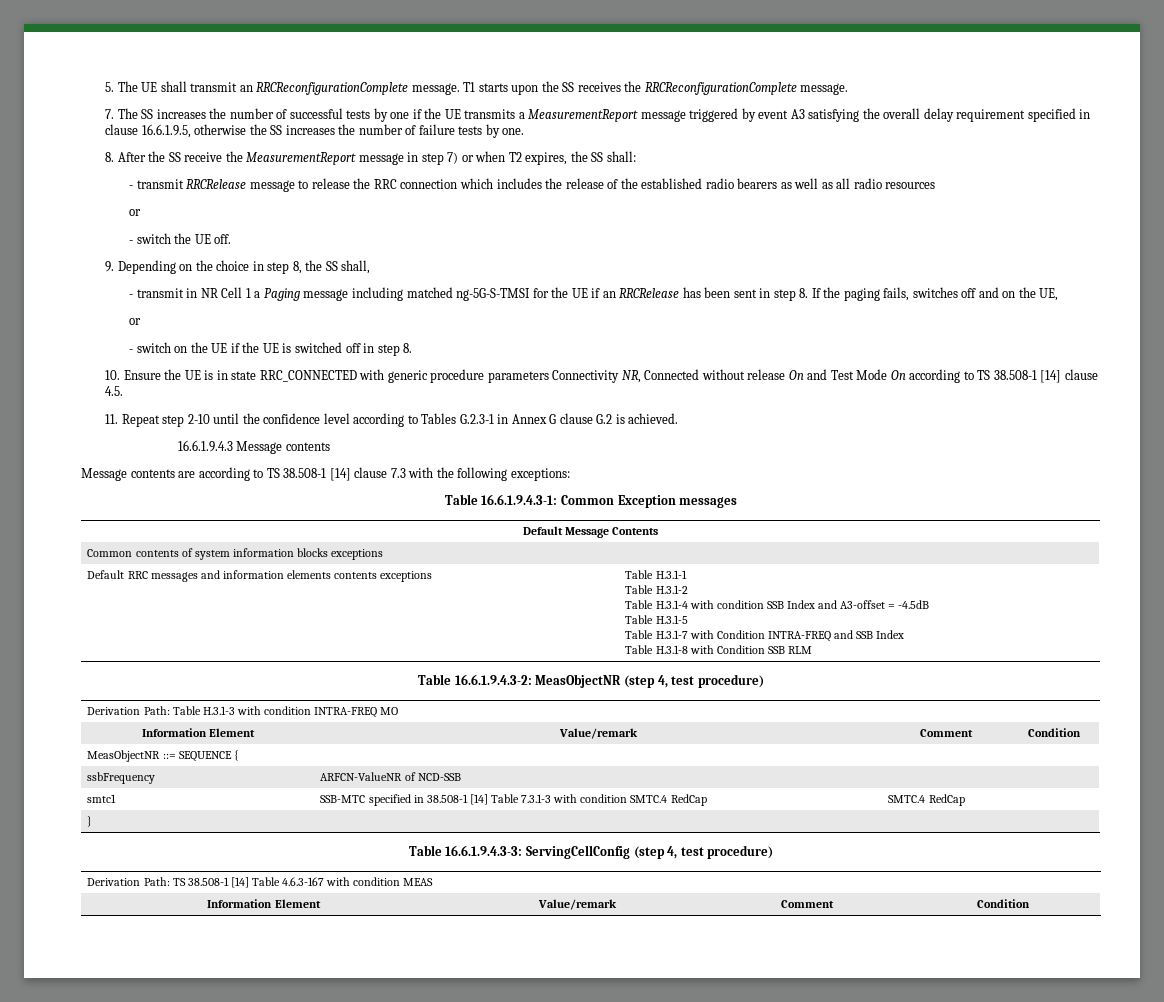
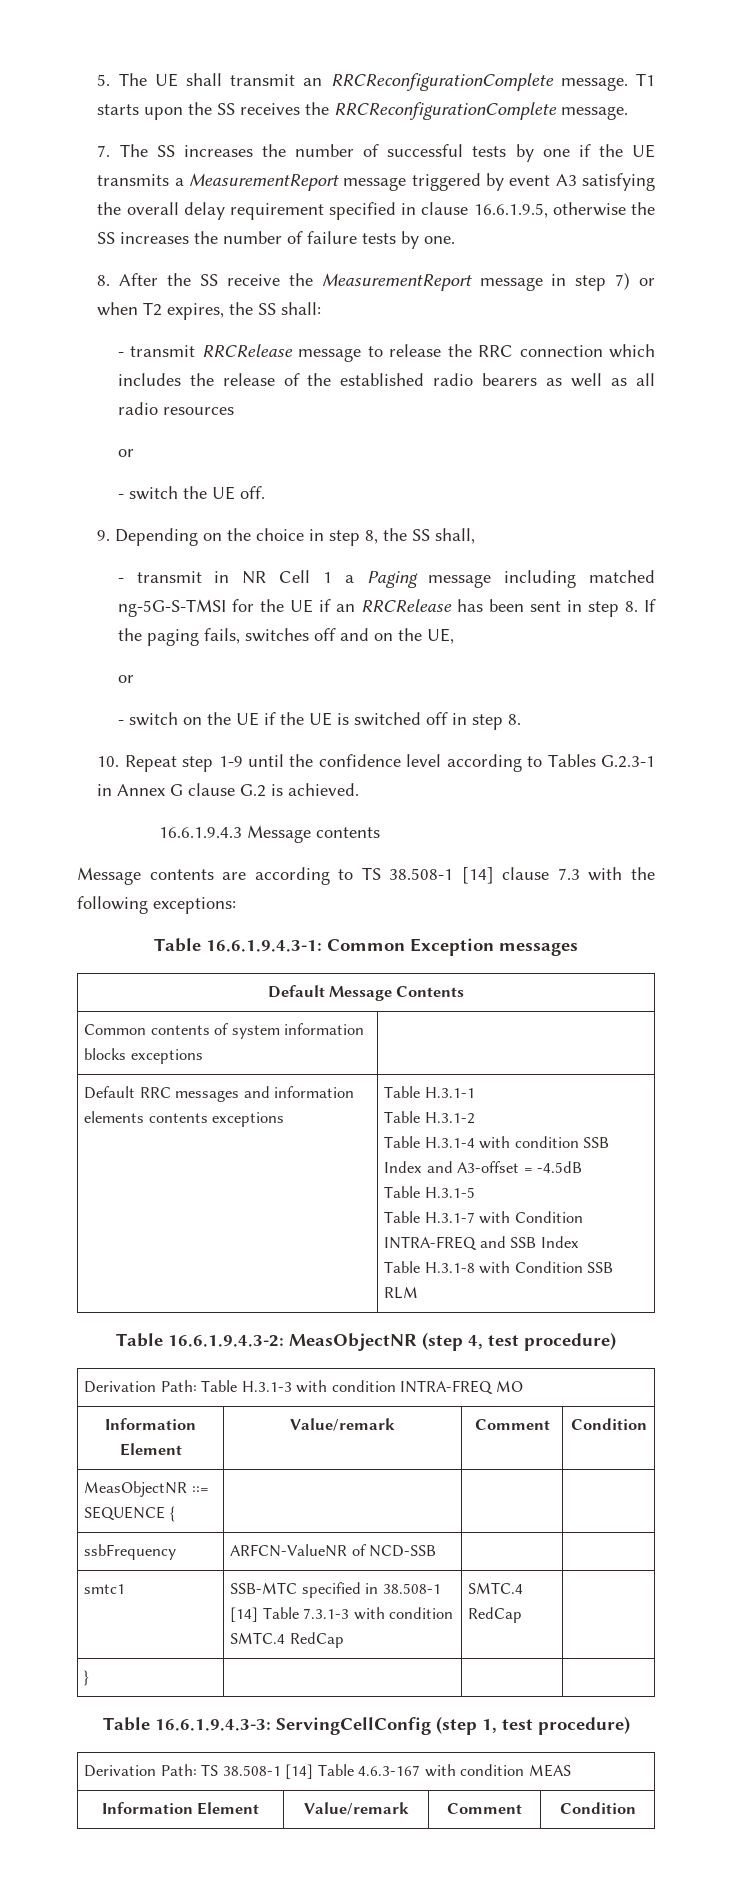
[123,369,1098,383] [105,386,124,396] [105,414,119,424] Ensure the UE is in state RRC_CONNECTED with generic procedure parameters Connectivity NR, Connected without release On and Test Mode On according to TS 38.508-1 [14] clause 4.5. // 11. -> (120, 761) none
[187,414,210,424] 2-10 -> [218,756,243,767] 1-9
[667,846,678,859] 4, -> [481,1719,497,1733] 1,

